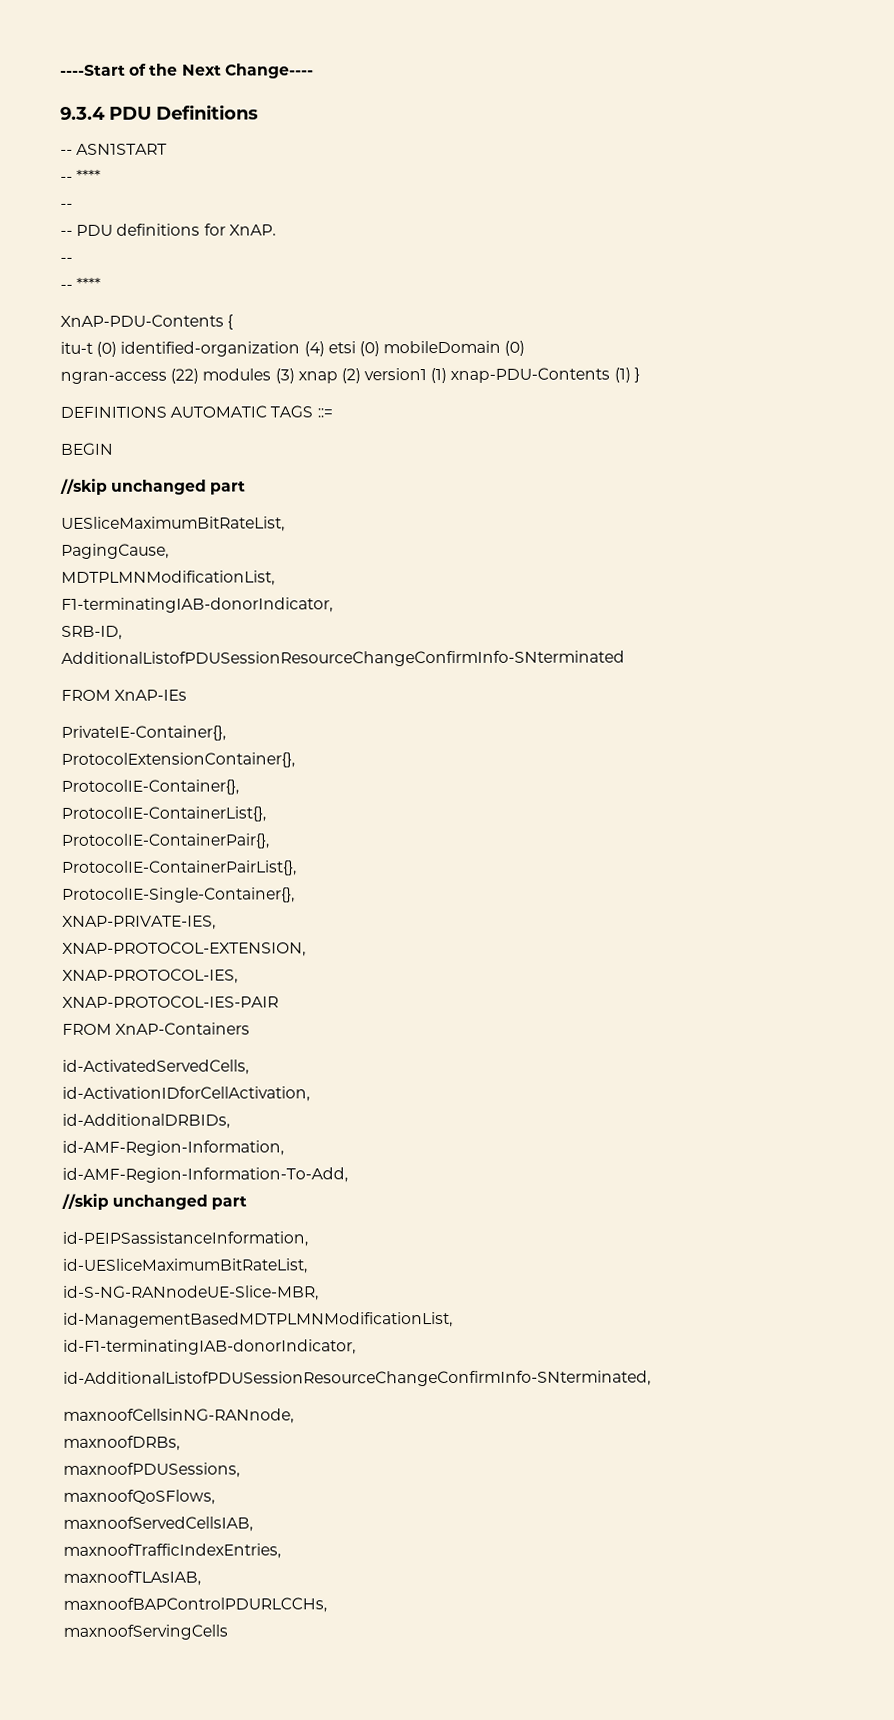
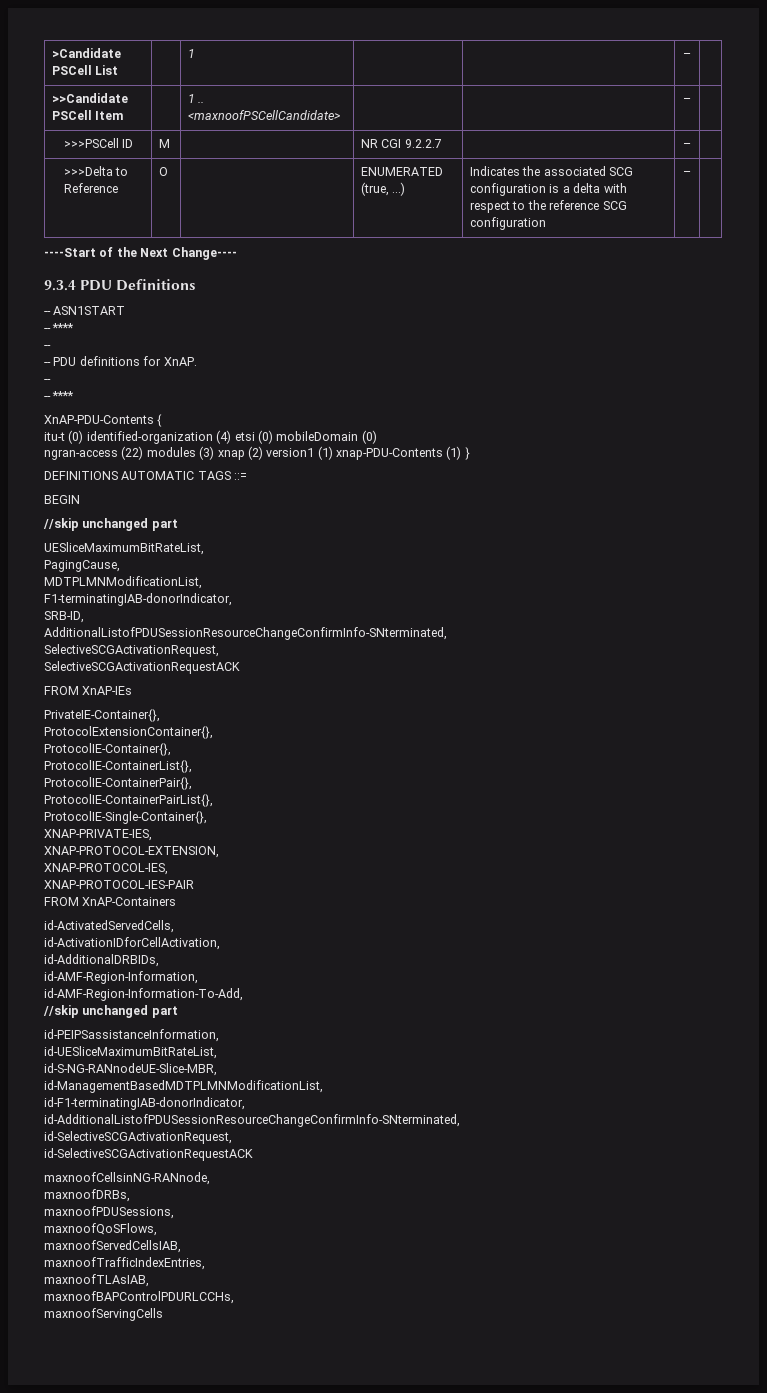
(60, 70) none -> [52,48,122,58] [52,65,119,75] [188,49,196,58] [683,53,691,58] [52,93,129,103] [52,110,124,120] [188,94,205,103] [188,110,341,120] [683,98,691,103] [64,138,134,148] [159,139,171,148] [361,139,442,148] [683,143,691,148] [64,166,129,176] [64,183,119,193] [159,167,169,176] [361,167,444,176] [361,182,406,196] [470,166,634,176] [470,183,627,196] [470,200,627,213] [470,217,547,230] [683,171,691,176] >Candidate PSCell List | | 1 | | | – | // >>Candidate PSCell Item | | 1 .. <maxnoofPSCellCandidate> | | | – | // >>>PSCell ID | M | | NR CGI 9.2.2.7 | | – | // >>>Delta to Reference | O | | ENUMERATED (true, ...) | Indicates the associated SCG configuration is a delta with respect to the reference SCG configuration | – | //
[61,650,625,667] AdditionalListofPDUSessionResourceChangeConfirmInfo-SNterminated -> [44,627,447,640] [44,644,219,657] [44,661,240,674] AdditionalListofPDUSessionResourceChangeConfirmInfo-SNterminated, // SelectiveSCGActivationRequest, // SelectiveSCGActivationRequestACK
(651, 1378) none -> [44,1131,232,1144] [44,1148,253,1161] // id-SelectiveSCGActivationRequest, // id-SelectiveSCGActivationRequestACK

